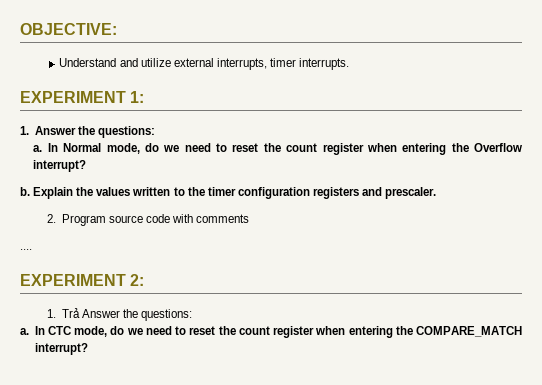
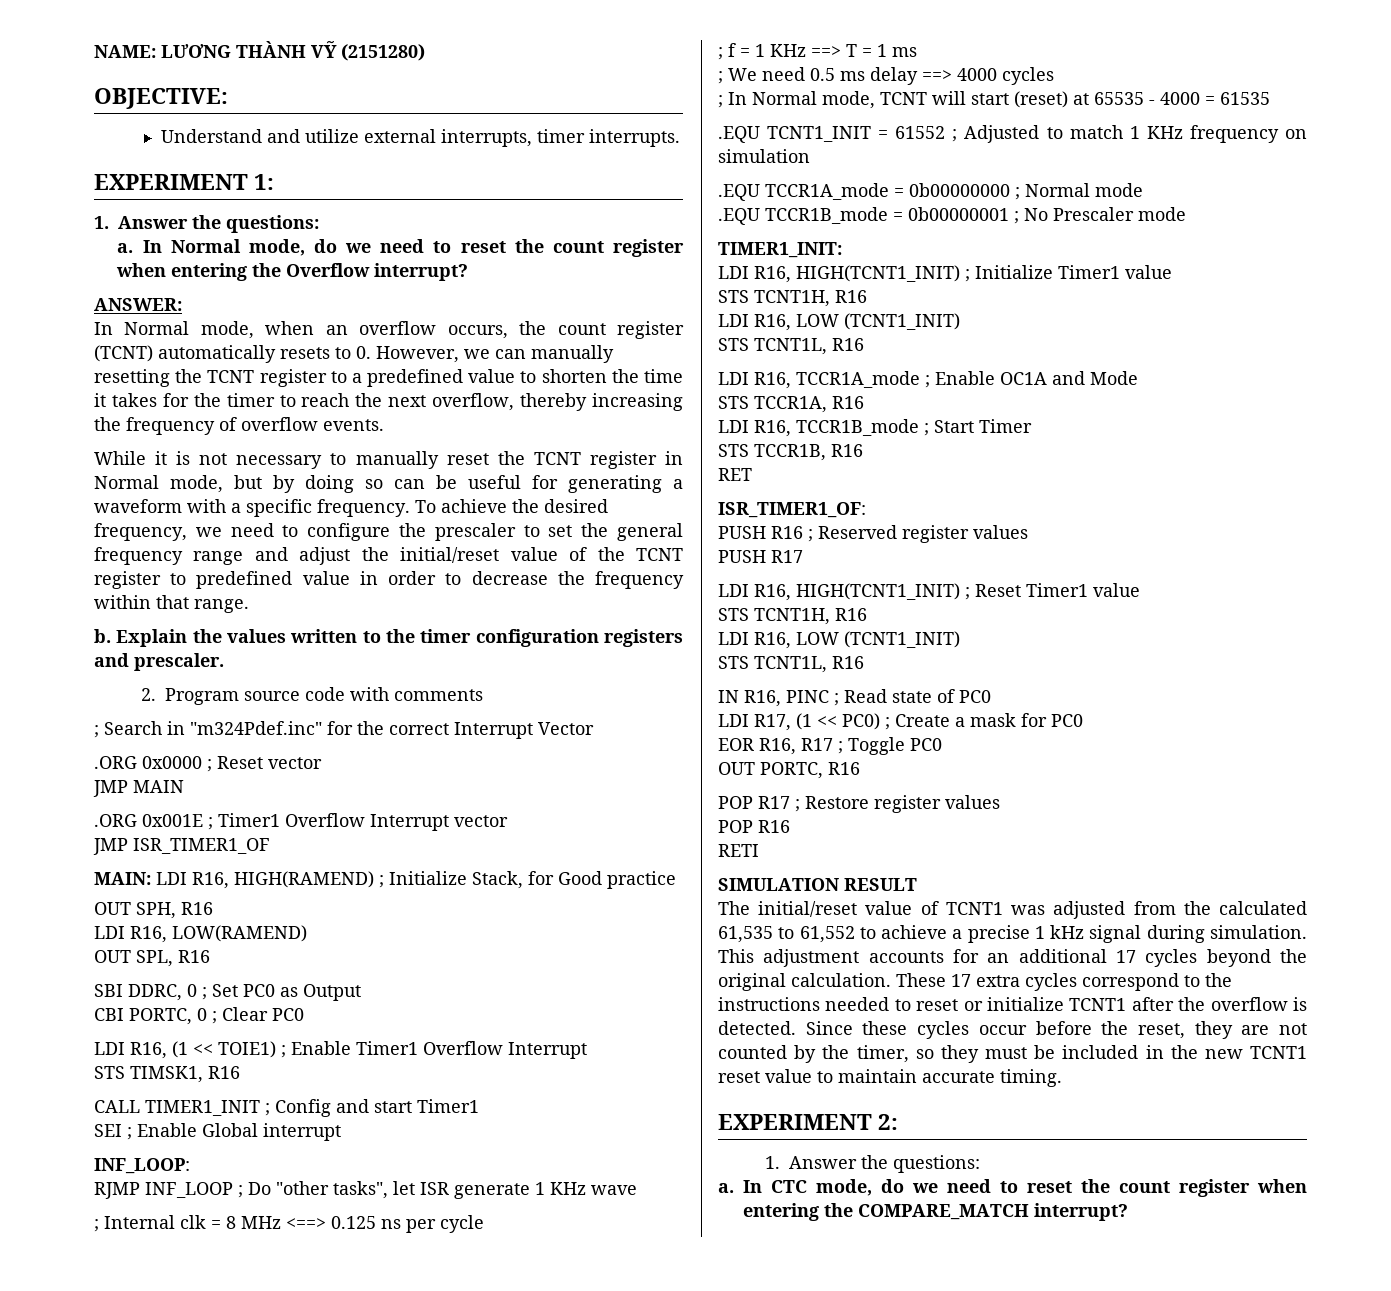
(20, 29) none -> [94,41,425,61] NAME: LƯƠNG THÀNH VỸ (2151280) //
(87, 166) none -> [94,298,182,311] [94,321,684,339] [94,345,614,363] [94,369,683,387] [94,393,684,411] [94,417,384,435] [94,451,683,469] [94,475,683,493] [94,499,608,517] [94,523,683,541] [94,547,684,565] [94,571,684,589] [94,595,249,613] // ANSWER: // In Normal mode, when an overflow occurs, the count register (TCNT) automatically resets to 0. However, we can manually resetting the TCNT register to a predefined value to shorten the time it takes for the timer to reach the next overflow, thereby increasing the frequency of overflow events. // While it is not necessary to manually reset the TCNT register in Normal mode, but by doing so can be useful for generating a waveform with a specific frequency. To achieve the desired frequency, we need to configure the prescaler to set the general frequency range and adjust the initial/reset value of the TCNT register to predefined value in order to decrease the frequency within that range.
[20,249,32,250] .... -> [94,721,594,739] [94,756,322,772] [93,780,184,797] [94,813,508,831] [93,838,270,855] [94,871,676,889] [94,902,213,919] [94,925,307,943] [94,950,210,967] [94,984,361,1001] [94,1007,304,1025] [94,1041,587,1059] [94,1066,240,1083] [94,1099,479,1117] [94,1123,341,1141] [94,1158,190,1174] [94,1181,637,1199] [94,1215,484,1233] [718,43,917,60] [718,67,1054,85] [718,91,1270,109] [718,125,1307,143] [718,149,810,163] [718,183,1143,201] [718,207,1186,225] [718,242,842,258] [718,265,1172,283] [718,290,867,307] [718,313,960,331] [718,338,864,355] [718,371,1138,389] [718,396,864,413] [718,419,1032,437] [718,444,863,461] [718,468,752,481] [718,502,866,518] [718,525,1028,543] [718,550,803,563] [718,583,1140,601] [718,608,867,625] [718,631,960,649] [718,656,864,673] [718,689,991,707] [718,713,1083,731] [718,737,942,755] [718,762,860,779] [718,795,1000,813] [718,820,790,833] [718,844,759,857] [718,878,917,891] [718,901,1307,919] [718,925,1307,943] [718,949,1307,967] [718,973,1232,991] [718,997,1307,1011] [718,1021,1307,1039] [718,1045,1307,1063] [718,1069,1062,1087] ; Search in "m324Pdef.inc" for the correct Interrupt Vector // .ORG 0x0000 ; Reset vector // JMP MAIN // .ORG 0x001E ; Timer1 Overflow Interrupt vector // JMP ISR_TIMER1_OF // MAIN: LDI R16, HIGH(RAMEND) ; Initialize Stack, for Good practice // OUT SPH, R16 // LDI R16, LOW(RAMEND) // OUT SPL, R16 // SBI DDRC, 0 ; Set PC0 as Output // CBI PORTC, 0 ; Clear PC0 // LDI R16, (1 << TOIE1) ; Enable Timer1 Overflow Interrupt // STS TIMSK1, R16 // CALL TIMER1_INIT ; Config and start Timer1 // SEI ; Enable Global interrupt // INF_LOOP: // RJMP INF_LOOP ; Do "other tasks", let ISR generate 1 KHz wave // ; Internal clk = 8 MHz <==> 0.125 ns per cycle // ; f = 1 KHz ==> T = 1 ms // ; We need 0.5 ms delay ==> 4000 cycles // ; In Normal mode, TCNT will start (reset) at 65535 - 4000 = 61535 // .EQU TCNT1_INIT = 61552 ; Adjusted to match 1 KHz frequency on simulation // .EQU TCCR1A_mode = 0b00000000 ; Normal mode // .EQU TCCR1B_mode = 0b00000001 ; No Prescaler mode // TIMER1_INIT: // LDI R16, HIGH(TCNT1_INIT) ; Initialize Timer1 value // STS TCNT1H, R16 // LDI R16, LOW (TCNT1_INIT) // STS TCNT1L, R16 // LDI R16, TCCR1A_mode ; Enable OC1A and Mode // STS TCCR1A, R16 // LDI R16, TCCR1B_mode ; Start Timer // STS TCCR1B, R16 // RET // ISR_TIMER1_OF: // PUSH R16 ; Reserved register values // PUSH R17 // LDI R16, HIGH(TCNT1_INIT) ; Reset Timer1 value // STS TCNT1H, R16 // LDI R16, LOW (TCNT1_INIT) // STS TCNT1L, R16 // IN R16, PINC ; Read state of PC0 // LDI R17, (1 << PC0) ; Create a mask for PC0 // EOR R16, R17 ; Toggle PC0 // OUT PORTC, R16 // POP R17 ; Restore register values // POP R16 // RETI // SIMULATION RESULT // The initial/reset value of TCNT1 was adjusted from the calculated 61,535 to 61,552 to achieve a precise 1 kHz signal during simulation. This adjustment accounts for an additional 17 cycles beyond the original calculation. These 17 extra cycles correspond to the instructions needed to reset or initialize TCNT1 after the overflow is detected. Since these cycles occur before the reset, they are not counted by the timer, so they must be included in the new TCNT1 reset value to maintain accurate timing.
[61,308,80,318] Trả -> (780, 1162) none

